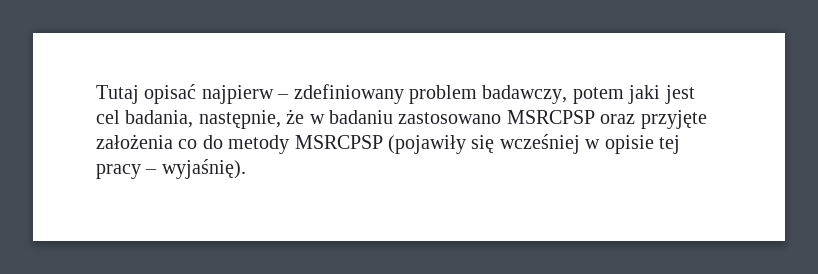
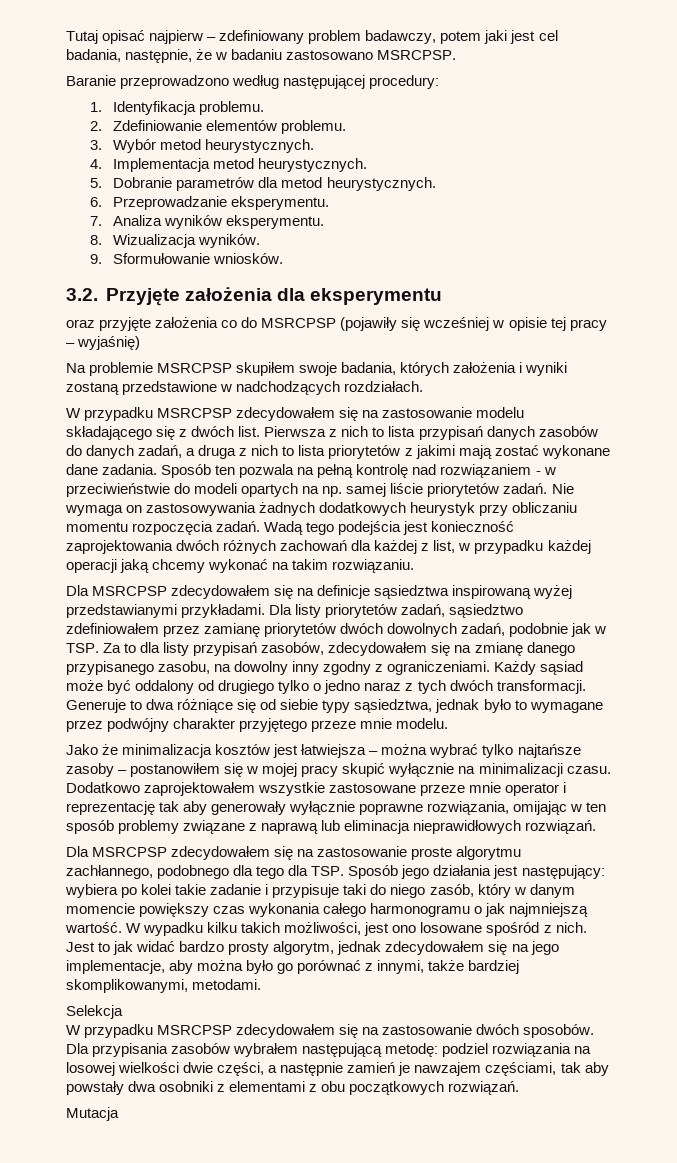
[506,110,595,124] MSRCPSP -> [377,50,457,60] [66,75,440,89] [89,101,265,115] [89,120,347,134] [89,139,315,153] [89,158,368,172] [89,177,436,191] [89,196,330,210] [89,215,325,229] [89,234,261,248] [89,253,284,264] [66,287,442,306] MSRCPSP. // Baranie przeprowadzono według następującej procedury: // 1. Identyfikacja problemu. // 2. Zdefiniowanie elementów problemu. // 3. Wybór metod heurystycznych. // 4. Implementacja metod heurystycznych. // 5. Dobranie parametrów dla metod heurystycznych. // 6. Przeprowadzanie eksperymentu. // 7. Analiza wyników eksperymentu. // 8. Wizualizacja wyników. // 9. Sformułowanie wniosków. // 3.2. Przyjęte założenia dla eksperymentu //
[228,135,290,154] metody -> (258, 322) none
[161,159,246,179] wyjaśnię). -> [77,336,141,350] [66,362,568,376] [66,381,424,395] [66,407,525,421] [66,426,598,440] [66,445,610,459] [66,464,556,478] [66,483,574,497] [65,502,578,516] [66,521,515,535] [66,540,591,554] [66,559,415,573] [66,585,573,599] [66,604,524,618] [66,623,607,637] [66,642,575,656] [66,661,584,675] [66,680,586,694] [66,699,603,713] [66,718,449,732] [66,744,581,758] [66,763,611,777] [66,782,567,796] [66,801,607,815] [66,820,597,834] [66,846,522,860] [66,865,605,879] [65,884,575,898] [66,903,589,917] [65,922,587,936] [66,941,559,955] [66,960,520,974] [66,979,262,993] [66,1005,123,1019] [66,1024,595,1038] [66,1043,592,1057] [66,1062,609,1076] [66,1081,520,1095] [66,1107,119,1121] wyjaśnię) // Na problemie MSRCPSP skupiłem swoje badania, których założenia i wyniki zostaną przedstawione w nadchodzących rozdziałach. // W przypadku MSRCPSP zdecydowałem się na zastosowanie modelu składającego się z dwóch list. Pierwsza z nich to lista przypisań danych zasobów do danych zadań, a druga z nich to lista priorytetów z jakimi mają zostać wykonane dane zadania. Sposób ten pozwala na pełną kontrolę nad rozwiązaniem - w przeciwieństwie do modeli opartych na np. samej liście priorytetów zadań. Nie wymaga on zastosowywania żadnych dodatkowych heurystyk przy obliczaniu momentu rozpoczęcia zadań. Wadą tego podejścia jest konieczność zaprojektowania dwóch różnych zachowań dla każdej z list, w przypadku każdej operacji jaką chcemy wykonać na takim rozwiązaniu. // Dla MSRCPSP zdecydowałem się na definicje sąsiedztwa inspirowaną wyżej przedstawianymi przykładami. Dla listy priorytetów zadań, sąsiedztwo zdefiniowałem przez zamianę priorytetów dwóch dowolnych zadań, podobnie jak w TSP. Za to dla listy przypisań zasobów, zdecydowałem się na zmianę danego przypisanego zasobu, na dowolny inny zgodny z ograniczeniami. Każdy sąsiad może być oddalony od drugiego tylko o jedno naraz z tych dwóch transformacji. Generuje to dwa różniące się od siebie typy sąsiedztwa, jednak było to wymagane przez podwójny charakter przyjętego przeze mnie modelu. // Jako że minimalizacja kosztów jest łatwiejsza – można wybrać tylko najtańsze zasoby – postanowiłem się w mojej pracy skupić wyłącznie na minimalizacji czasu. Dodatkowo zaprojektowałem wszystkie zastosowane przeze mnie operator i reprezentację tak aby generowały wyłącznie poprawne rozwiązania, omijając w ten sposób problemy związane z naprawą lub eliminacja nieprawidłowych rozwiązań. // Dla MSRCPSP zdecydowałem się na zastosowanie proste algorytmu zachłannego, podobnego dla tego dla TSP. Sposób jego działania jest następujący: wybiera po kolei takie zadanie i przypisuje taki do niego zasób, który w danym momencie powiększy czas wykonania całego harmonogramu o jak najmniejszą wartość. W wypadku kilku takich możliwości, jest ono losowane spośród z nich. Jest to jak widać bardzo prosty algorytm, jednak zdecydowałem się na jego implementacje, aby można było go porównać z innymi, także bardziej skomplikowanymi, metodami. // Selekcja // W przypadku MSRCPSP zdecydowałem się na zastosowanie dwóch sposobów. Dla przypisania zasobów wybrałem następującą metodę: podziel rozwiązania na losowej wielkości dwie części, a następnie zamień je nawzajem częściami, tak aby powstały dwa osobniki z elementami z obu początkowych rozwiązań. // Mutacja

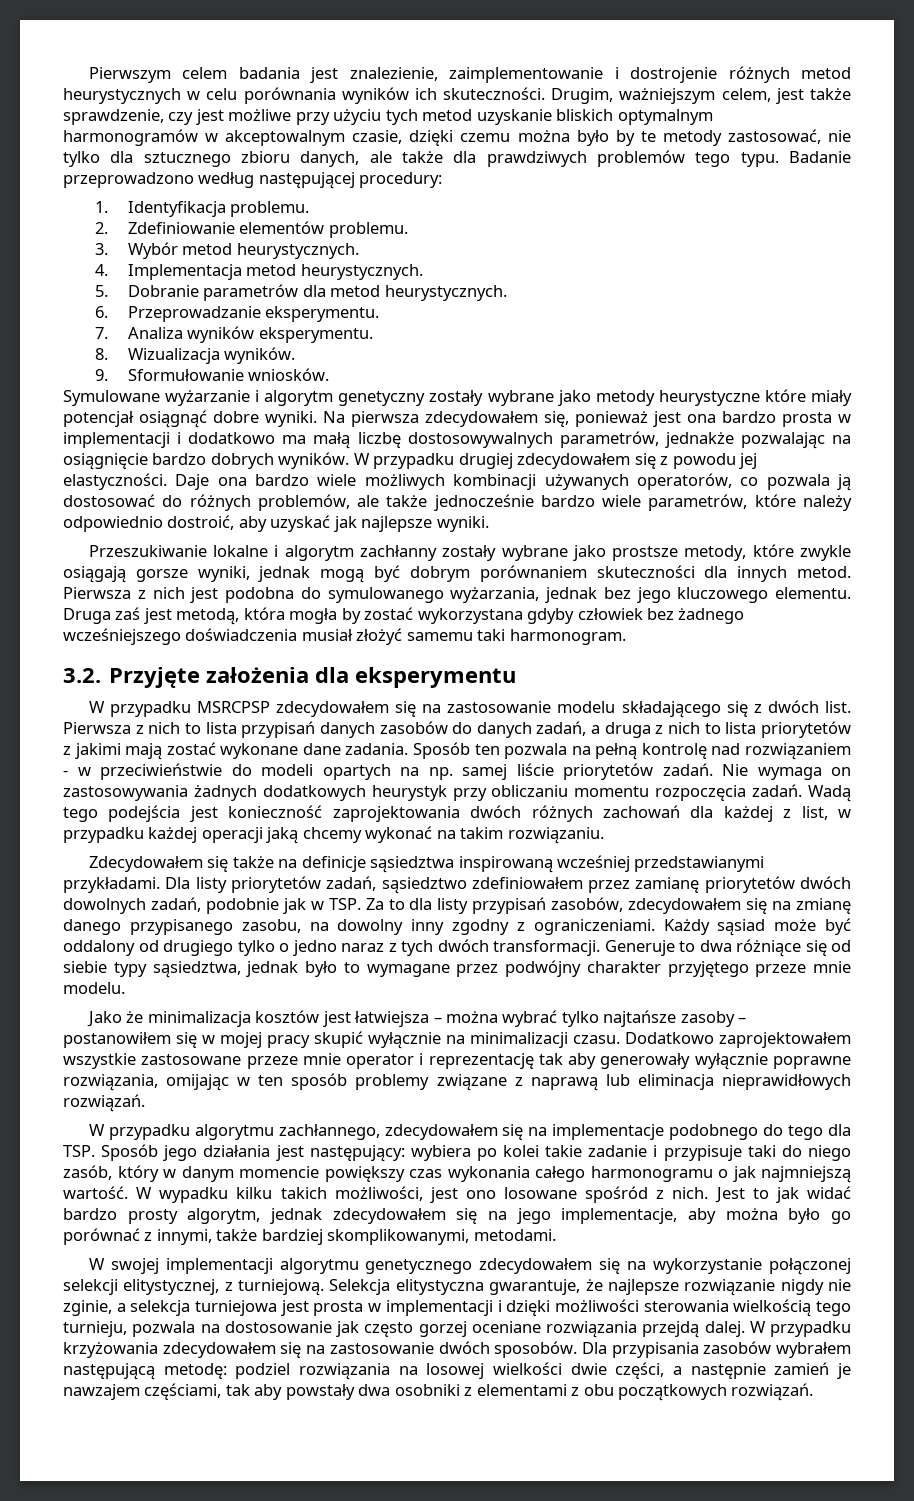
[66,30,558,44] [66,49,457,63] [66,75,116,86] Tutaj opisać najpierw – zdefiniowany problem badawczy, potem jaki jest cel badania, następnie, że w badaniu zastosowano MSRCPSP. // Baranie -> [88,66,852,83] [63,87,851,104] [63,109,713,125] [63,129,852,146] [63,150,852,167] Pierwszym celem badania jest znalezienie, zaimplementowanie i dostrojenie różnych metod heurystycznych w celu porównania wyników ich skuteczności. Drugim, ważniejszym celem, jest także sprawdzenie, czy jest możliwe przy użyciu tych metod uzyskanie bliskich optymalnym harmonogramów w akceptowalnym czasie, dzięki czemu można było by te metody zastosować, nie tylko dla sztucznego zbioru danych, ale także dla prawdziwych problemów tego typu. Badanie
(284, 258) none -> [63,389,852,406] [63,410,851,428] [63,431,852,449] [63,452,758,470] [63,473,852,491] [63,494,852,511] [63,515,489,532] [88,544,851,561] [63,565,852,583] [63,587,851,603] [63,607,745,625] [63,628,626,645] // Symulowane wyżarzanie i algorytm genetyczny zostały wybrane jako metody heurystyczne które miały potencjał osiągnąć dobre wyniki. Na pierwsza zdecydowałem się, ponieważ jest ona bardzo prosta w implementacji i dodatkowo ma małą liczbę dostosowywalnych parametrów, jednakże pozwalając na osiągnięcie bardzo dobrych wyników. W przypadku drugiej zdecydowałem się z powodu jej elastyczności. Daje ona bardzo wiele możliwych kombinacji używanych operatorów, co pozwala ją dostosować do różnych problemów, ale także jednocześnie bardzo wiele parametrów, które należy odpowiednio dostroić, aby uzyskać jak najlepsze wyniki. // Przeszukiwanie lokalne i algorytm zachłanny zostały wybrane jako prostsze metody, które zwykle osiągają gorsze wyniki, jednak mogą być dobrym porównaniem skuteczności dla innych metod. Pierwsza z nich jest podobna do symulowanego wyżarzania, jednak bez jego kluczowego elementu. Druga zaś jest metodą, która mogła by zostać wykorzystana gdyby człowiek bez żadnego wcześniejszego doświadczenia musiał złożyć samemu taki harmonogram.
[66,317,607,331] [66,336,141,350] [66,362,568,376] [66,381,424,395] // oraz przyjęte założenia co do MSRCPSP (pojawiły się wcześniej w opisie tej pracy – wyjaśnię) // Na problemie MSRCPSP skupiłem swoje badania, których założenia i wyniki zostaną przedstawione w nadchodzących rozdziałach. -> (517, 677) none
[66,585,294,599] Dla MSRCPSP zdecydowałem się -> [88,856,274,872] Zdecydowałem się także
[533,585,573,599] wyżej -> [556,855,630,872] wcześniej
[66,846,522,860] [66,865,254,879] Dla MSRCPSP zdecydowałem się na zastosowanie proste algorytmu zachłannego, podobnego dla -> [88,1124,784,1140] W przypadku algorytmu zachłannego, zdecydowałem się na implementacje podobnego do
[66,1005,123,1019] [66,1024,233,1038] Selekcja // W przypadku MSRCPSP -> [88,1258,851,1275] [63,1279,852,1296] [63,1299,852,1317] [63,1321,851,1338] [63,1342,158,1358] W swojej implementacji algorytmu genetycznego zdecydowałem się na wykorzystanie połączonej selekcji elitystycznej, z turniejową. Selekcja elitystyczna gwarantuje, że najlepsze rozwiązanie nigdy nie zginie, a selekcja turniejowa jest prosta w implementacji i dzięki możliwości sterowania wielkością tego turnieju, pozwala na dostosowanie jak często gorzej oceniane rozwiązania przejdą dalej. W przypadku krzyżowania
[66,1107,119,1121] // Mutacja -> (814, 1392) none

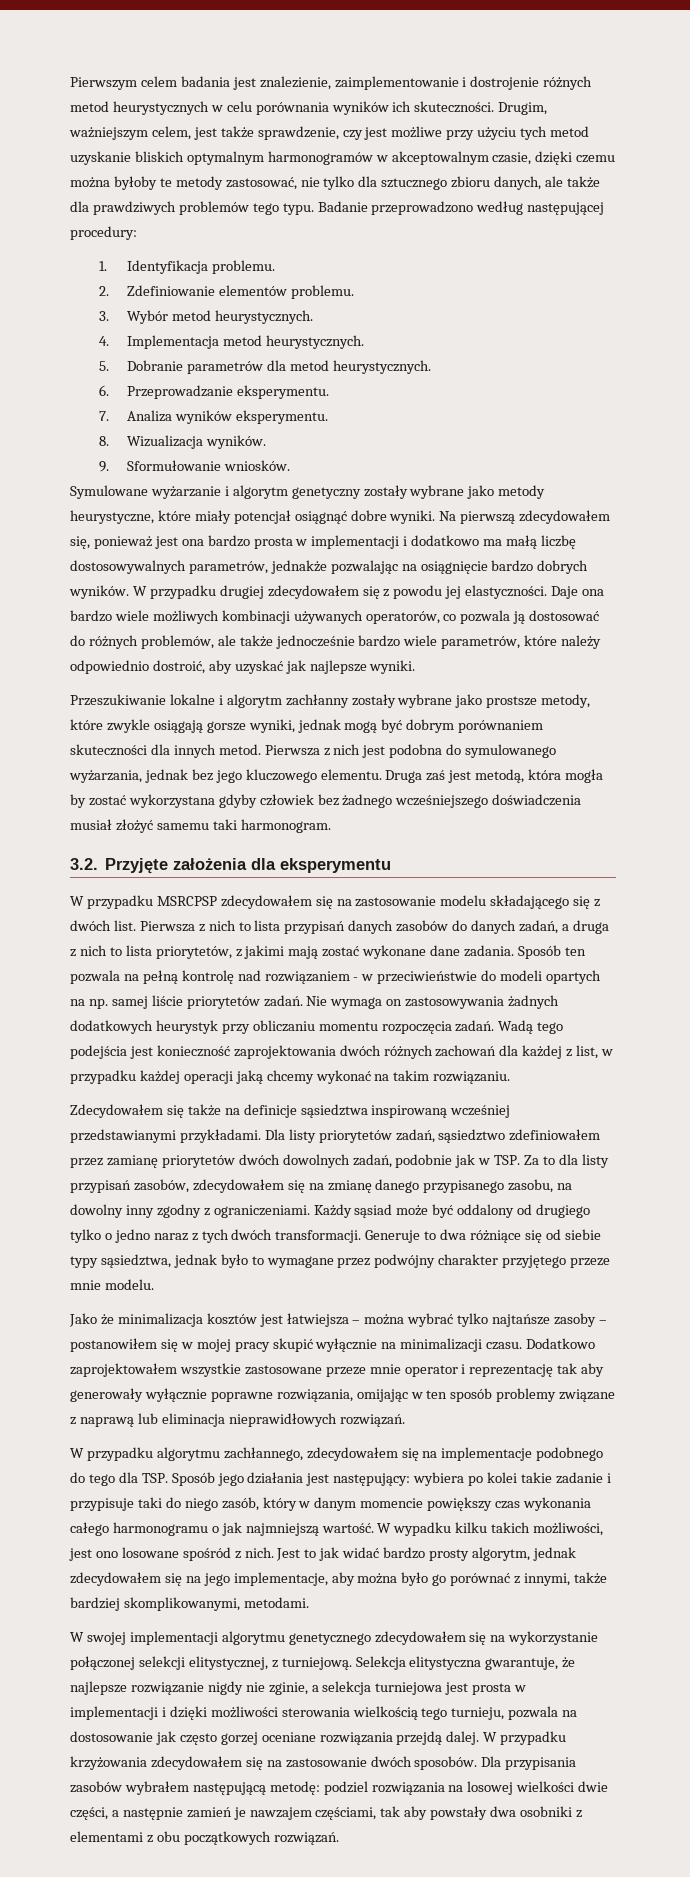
[576,130,635,146] było by -> [113,176,157,190] byłoby
[658,390,760,406] heurystyczne -> [70,510,154,524] heurystyczne,
[351,411,419,427] pierwsza -> [460,511,516,524] pierwszą
[760,721,851,738] priorytetów -> [155,946,232,959] priorytetów,

